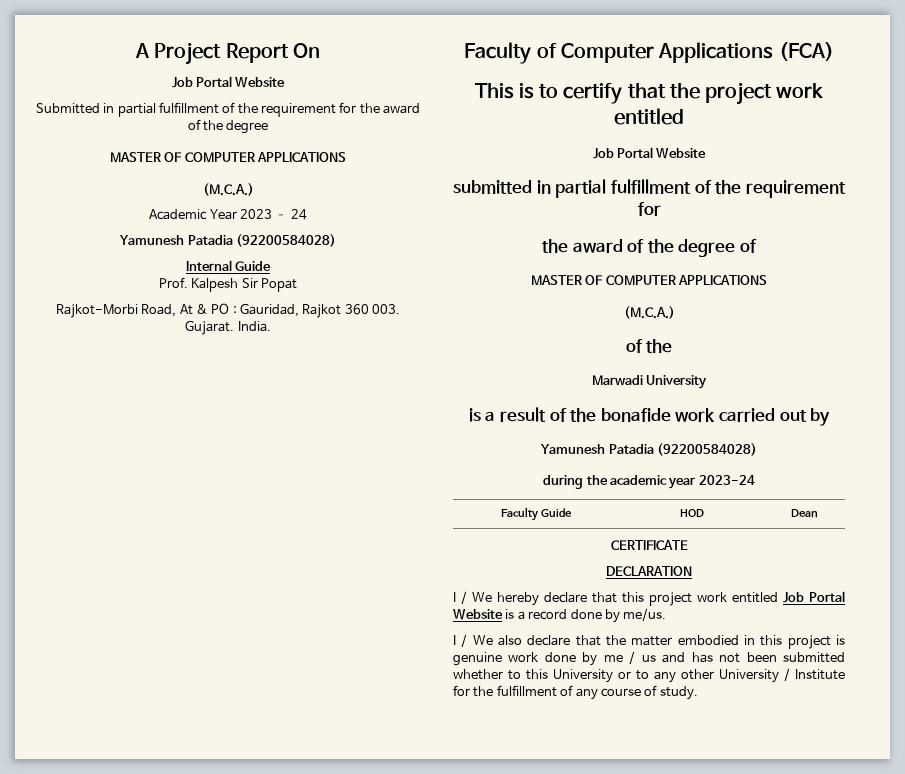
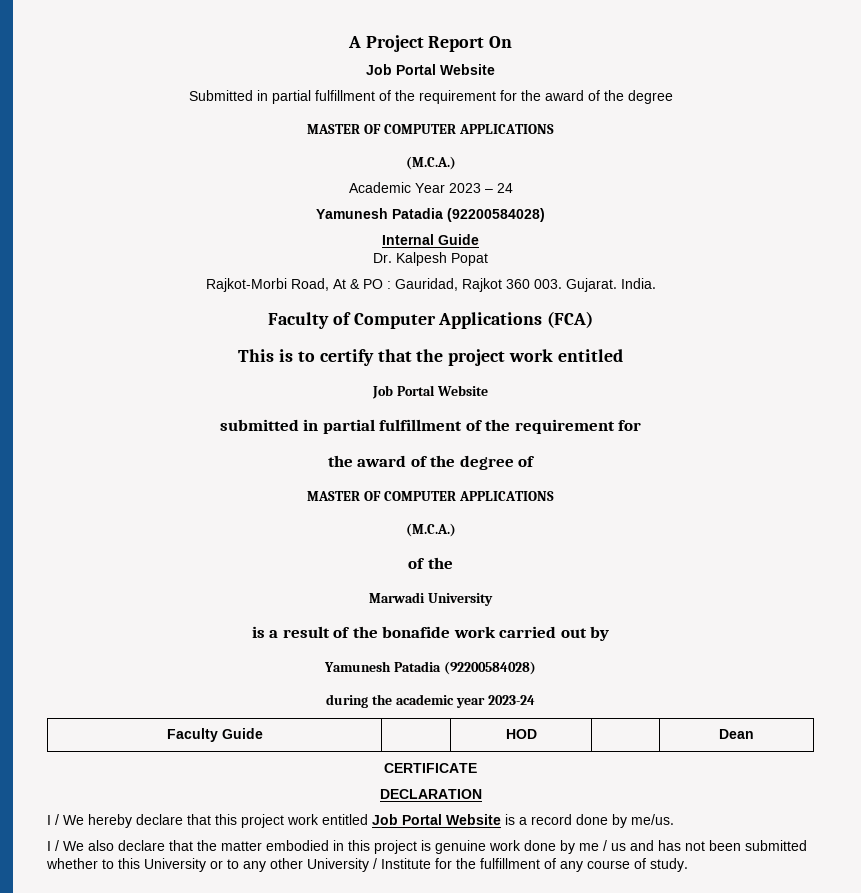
[158,277,258,292] Prof. Kalpesh Sir -> [373,252,447,266] Dr. Kalpesh

